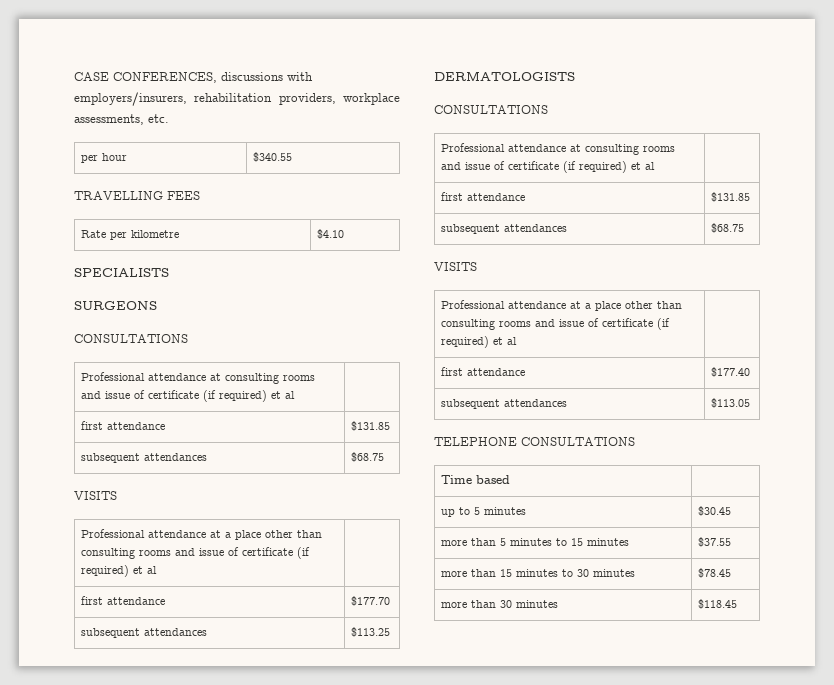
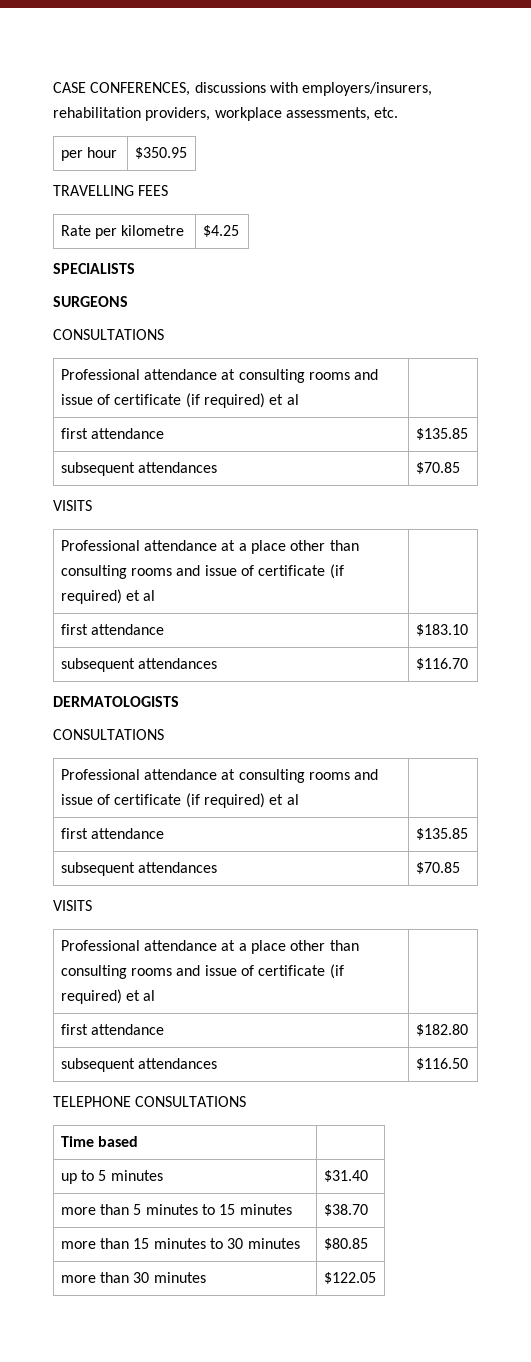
[253,152,293,162] $340.55 -> [134,147,187,159] $350.95
[317,229,345,239] $4.10 -> [202,225,239,237] $4.25
[351,421,391,431] [81,453,208,463] [351,452,385,462] $131.85 // subsequent attendances | $68.75 -> [415,428,468,440] [60,462,218,476] [415,462,460,474] $135.85 // subsequent attendances | $70.85
[351,596,391,606] [81,628,208,638] [351,627,391,637] $177.70 // subsequent attendances | $113.25 -> [415,624,468,636] [60,658,218,672] [415,658,468,670] $183.10 // subsequent attendances | $116.70
[711,192,751,202] [441,224,568,234] [711,223,745,233] $131.85 // subsequent attendances | $68.75 -> [415,828,468,840] [60,862,218,876] [415,862,460,874] $135.85 // subsequent attendances | $70.85
[711,367,751,377] [441,399,568,409] [711,398,751,408] $177.40 // subsequent attendances | $113.05 -> [415,1024,468,1036] [60,1058,218,1072] [415,1058,468,1070] $182.80 // subsequent attendances | $116.50
[698,506,732,516] $30.45 -> [323,1170,368,1182] $31.40
[698,537,732,547] $37.55 -> [323,1204,368,1216] $38.70
[698,568,732,578] $78.45 -> [323,1238,368,1250] $80.85
[698,599,738,609] $118.45 -> [323,1272,376,1284] $122.05

